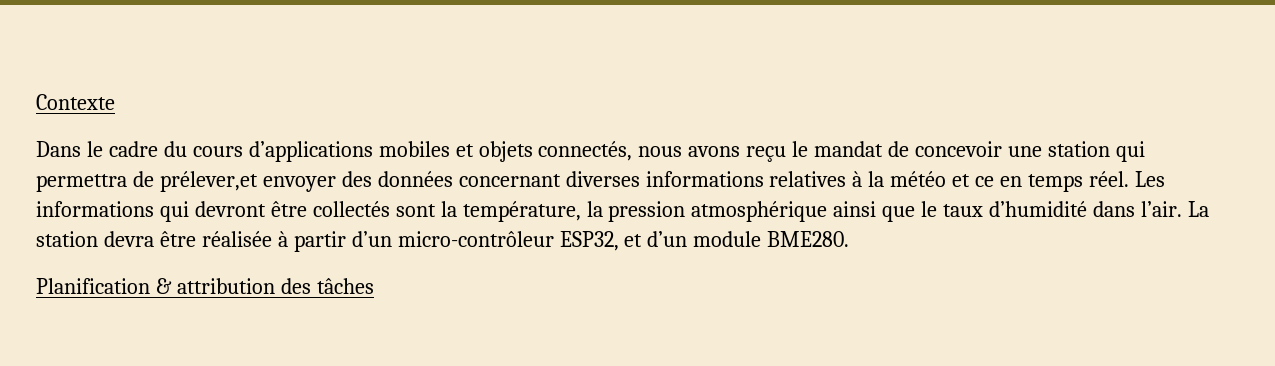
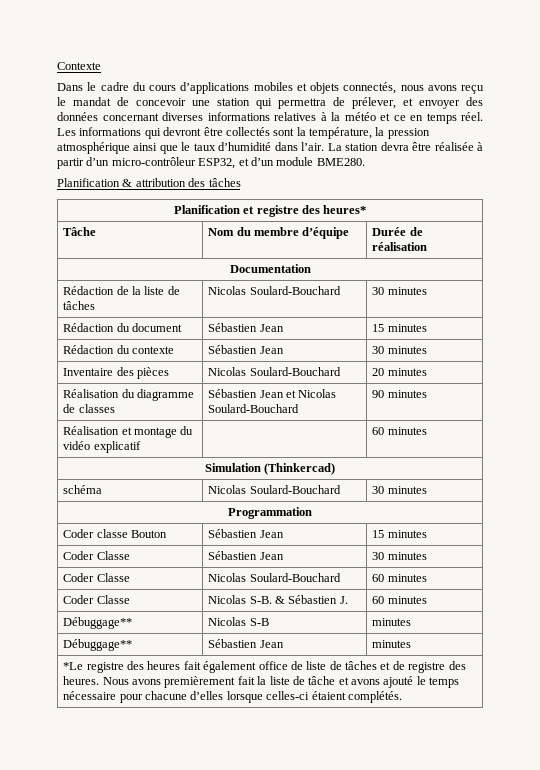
[159,171,258,192] prélever,et -> [352,97,413,109] prélever, et
(374, 286) none -> [173,205,367,217] [63,227,97,236] [208,227,350,239] [372,227,423,236] [372,242,428,251] [229,264,311,273] [63,286,180,295] [63,301,96,310] [208,286,341,295] [372,287,427,295] [63,323,183,332] [208,323,284,332] [372,324,427,332] [63,345,175,354] [208,345,284,354] [372,346,427,354] [63,367,170,379] [208,367,341,376] [372,368,427,376] [63,389,195,401] [63,404,115,413] [208,389,337,398] [208,404,300,413] [372,390,427,398] [63,426,194,438] [63,441,141,453] [372,427,427,435] [204,463,336,475] [63,485,103,494] [208,485,341,494] [372,486,427,494] [228,507,312,519] [63,529,168,538] [208,529,284,538] [372,530,427,538] [63,551,130,560] [208,551,284,560] [372,552,427,560] [63,573,130,582] [208,573,341,582] [372,574,427,582] [63,595,130,604] [208,595,348,604] [372,596,427,604] [63,617,133,629] [208,617,269,626] [372,618,412,626] [63,639,133,651] [208,639,284,648] [372,640,412,648] [63,661,466,673] [63,676,460,688] [63,691,402,703] // Planification et registre des heures* // Tâche | Nom du membre d’équipe | Durée de réalisation // Documentation // Rédaction de la liste de tâches | Nicolas Soulard-Bouchard | 30 minutes // Rédaction du document | Sébastien Jean | 15 minutes // Rédaction du contexte | Sébastien Jean | 30 minutes // Inventaire des pièces | Nicolas Soulard-Bouchard | 20 minutes // Réalisation du diagramme de classes | Sébastien Jean et Nicolas Soulard-Bouchard | 90 minutes // Réalisation et montage du vidéo explicatif | | 60 minutes // Simulation (Thinkercad) // schéma | Nicolas Soulard-Bouchard | 30 minutes // Programmation // Coder classe Bouton | Sébastien Jean | 15 minutes // Coder Classe | Sébastien Jean | 30 minutes // Coder Classe | Nicolas Soulard-Bouchard | 60 minutes // Coder Classe | Nicolas S-B. & Sébastien J. | 60 minutes // Débuggage** | Nicolas S-B | minutes // Débuggage** | Sébastien Jean | minutes // *Le registre des heures fait également office de liste de tâches et de registre des heures. Nous avons premièrement fait la liste de tâche et avons ajouté le temps nécessaire pour chacune d’elles lorsque celles-ci étaient complétés.

